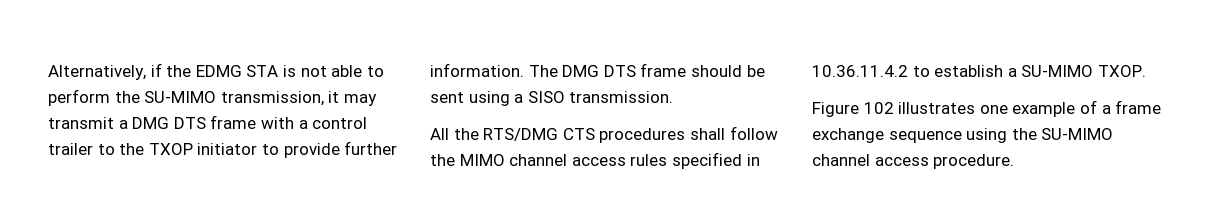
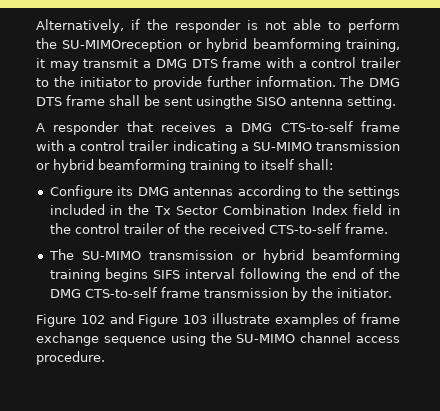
[195,65,279,77] EDMG STA -> [175,19,241,33] responder
[144,91,324,106] SU-MIMO transmission, -> [62,38,400,52] SU-MIMOreception or hybrid beamforming training,
[148,143,193,155] TXOP -> (75, 81) none
[690,65,742,77] should -> [109,95,140,106] shall
[468,91,674,106] [430,126,778,143] [430,152,760,169] [812,65,1146,77] [812,100,1111,117] using a SISO transmission. // All the RTS/DMG CTS procedures shall follow the MIMO channel access rules specified in 10.36.11.4.2 to establish a SU-MIMO TXOP. // Figure 102 illustrates one example of a -> [196,95,396,109] [36,121,400,135] [36,140,401,154] [36,159,333,173] [49,185,401,199] [49,204,400,215] [49,223,388,234] [48,249,400,263] [49,268,400,282] [49,287,392,301] [36,313,357,327] usingthe SISO antenna setting. // A responder that receives a DMG CTS-to-self frame with a control trailer indicating a SU-MIMO transmission or hybrid beamforming training to itself shall: // Configure its DMG antennas according to the settings included in the Tx Sector Combination Index field in the control trailer of the received CTS-to-self frame. // The SU-MIMO transmission or hybrid beamforming training begins SIFS interval following the end of the DMG CTS-to-self frame transmission by the initiator. // Figure 102 and Figure 103 illustrate examples of

